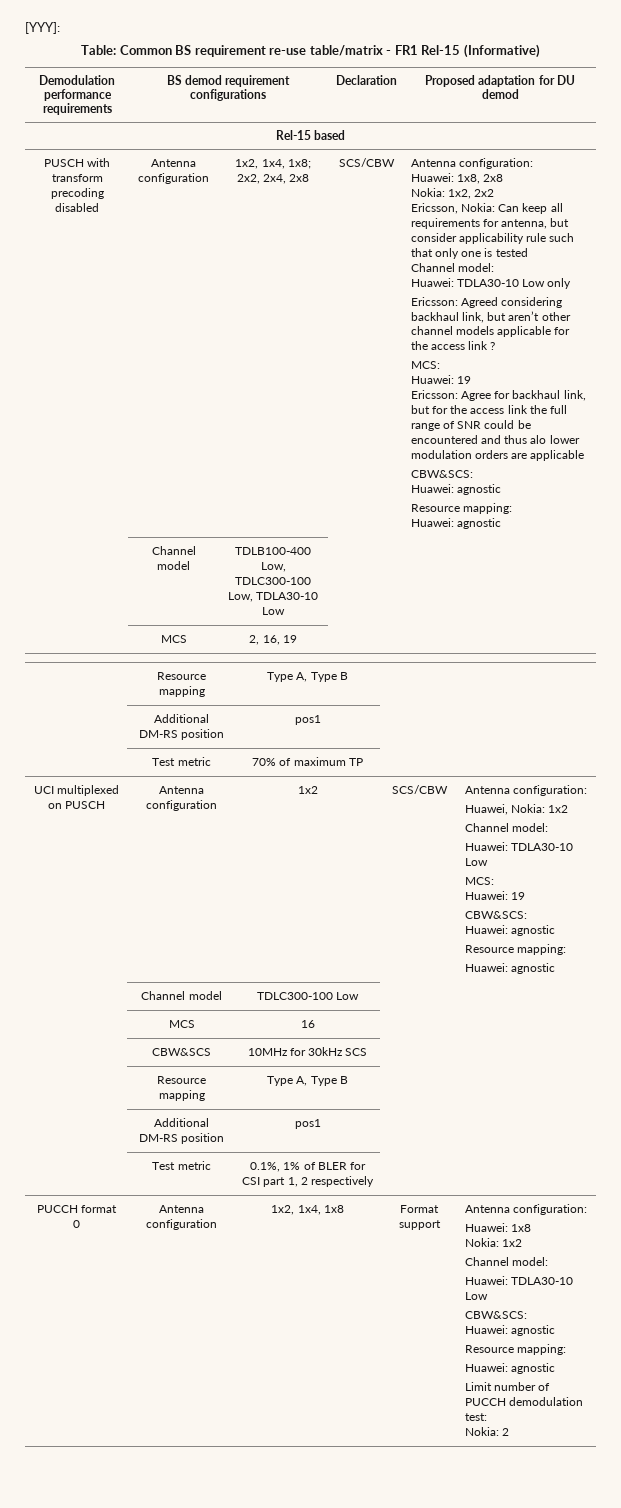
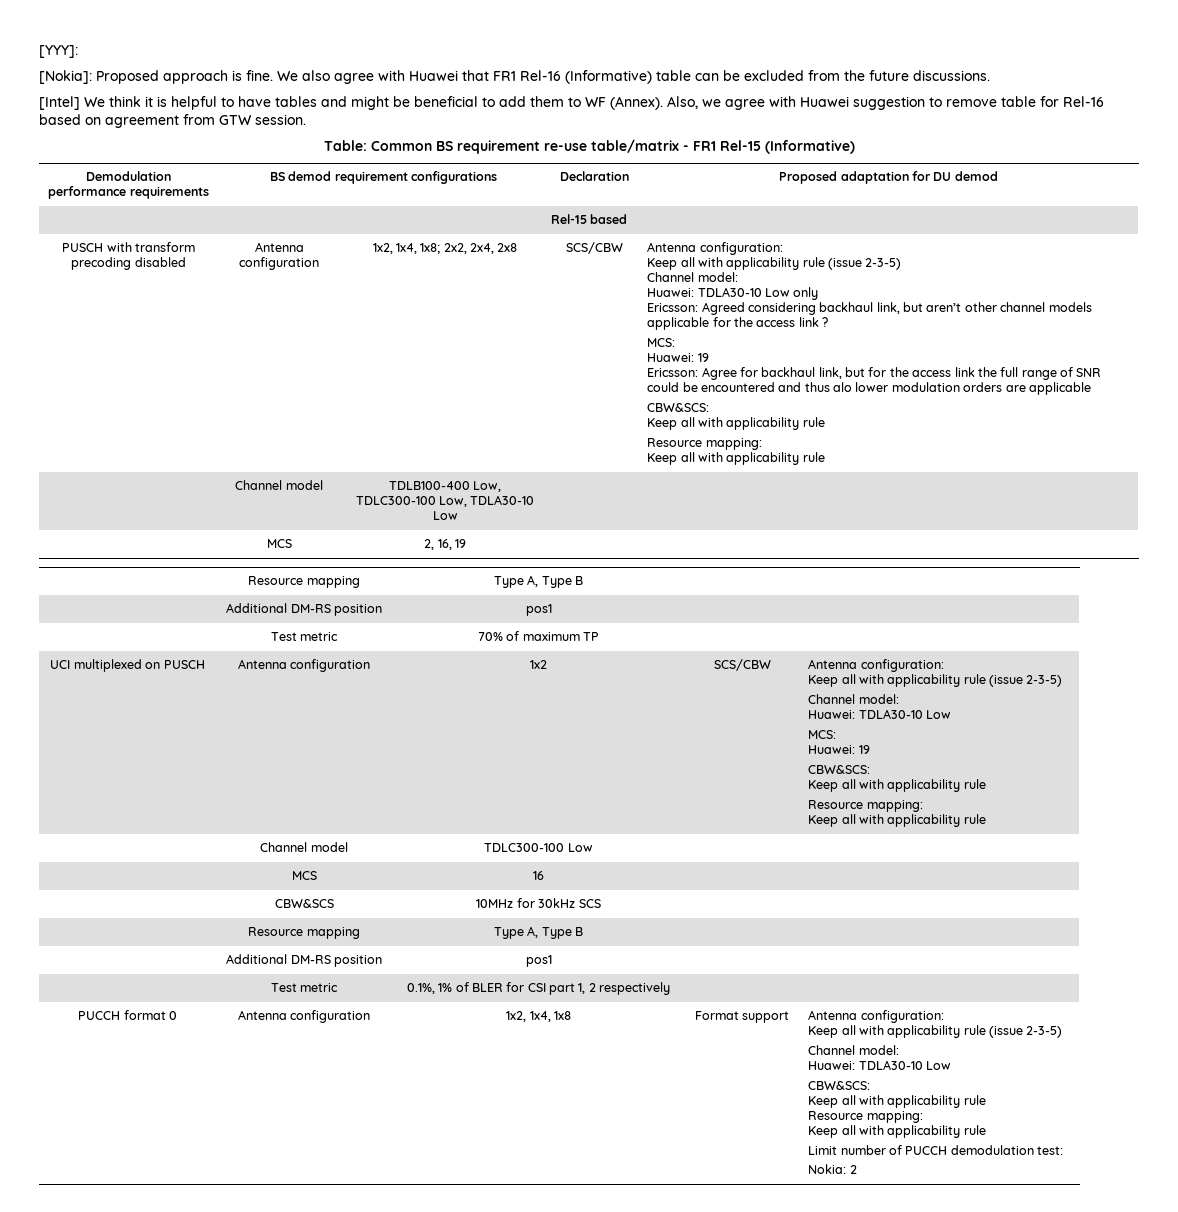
(60, 28) none -> [39,70,990,84] [39,96,1104,110] [39,114,306,128] // [Nokia]: Proposed approach is fine. We also agree with Huawei that FR1 Rel-16 (Informative) table can be excluded from the future discussions. // [Intel] We think it is helpful to have tables and might be beneficial to add them to WF (Annex). Also, we agree with Huawei suggestion to remove table for Rel-16 based on agreement from GTW session.
[411,173,504,184] [411,188,495,199] [411,203,563,214] [411,218,570,229] [411,233,575,244] [411,248,528,259] Huawei: 1x8, 2x8 // Nokia: 1x2, 2x2 // Ericsson, Nokia: Can keep all requirements for antenna, but consider applicability rule such that only one is tested -> [647,257,902,270] Keep all with applicability rule (issue 2-3-5)
[411,484,502,495] [411,503,513,514] [411,518,502,529] Huawei: agnostic // Resource mapping: // Huawei: agnostic -> [647,417,825,430] [647,438,762,450] [647,452,825,465] Keep all with applicability rule // Resource mapping: // Keep all with applicability rule
[465,804,569,815] Huawei, Nokia: 1x2 -> [808,674,1063,687] Keep all with applicability rule (issue 2-3-5)
[465,925,556,936] [465,944,567,955] [465,963,556,974] Huawei: agnostic // Resource mapping: // Huawei: agnostic -> [808,779,986,792] [808,800,923,812] [808,814,986,827] Keep all with applicability rule // Resource mapping: // Keep all with applicability rule
[465,1223,532,1232] [465,1238,523,1247] Huawei: 1x8 // Nokia: 1x2 -> [808,1025,1063,1038] Keep all with applicability rule (issue 2-3-5)
[465,1325,556,1336] [465,1344,567,1355] [465,1363,556,1374] Huawei: agnostic // Resource mapping: // Huawei: agnostic -> [808,1095,986,1108] [808,1111,923,1123] [808,1125,986,1138] Keep all with applicability rule // Resource mapping: // Keep all with applicability rule

